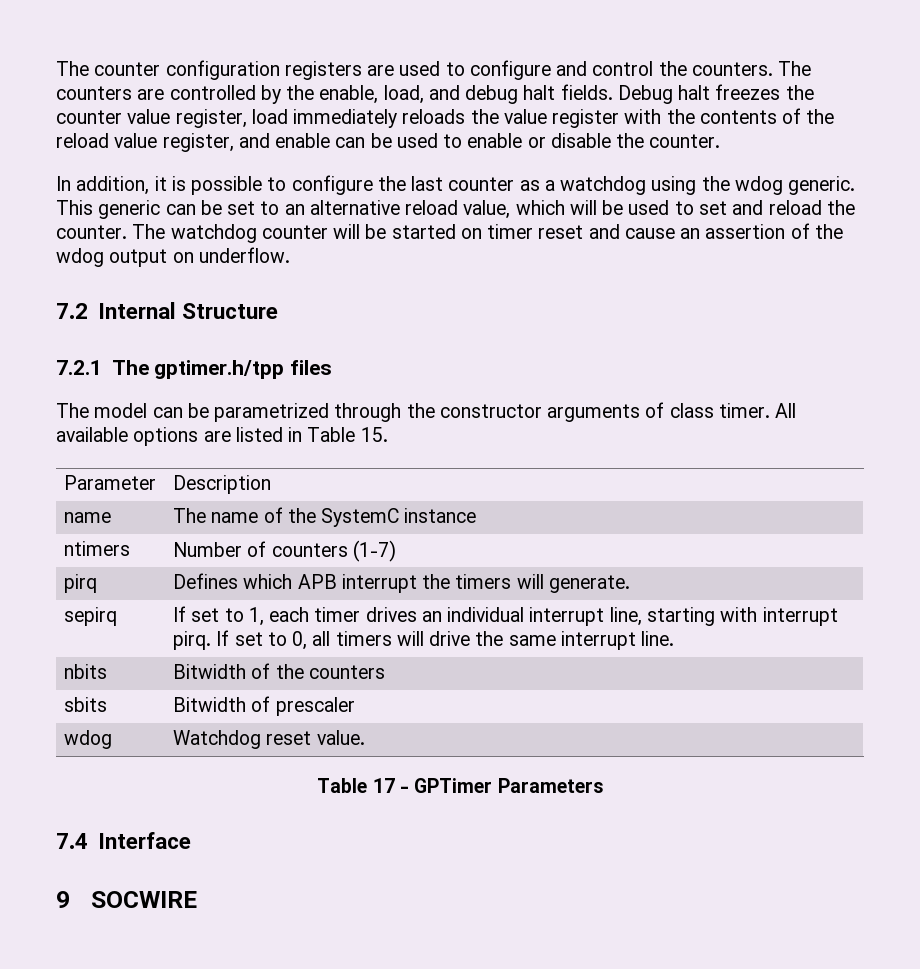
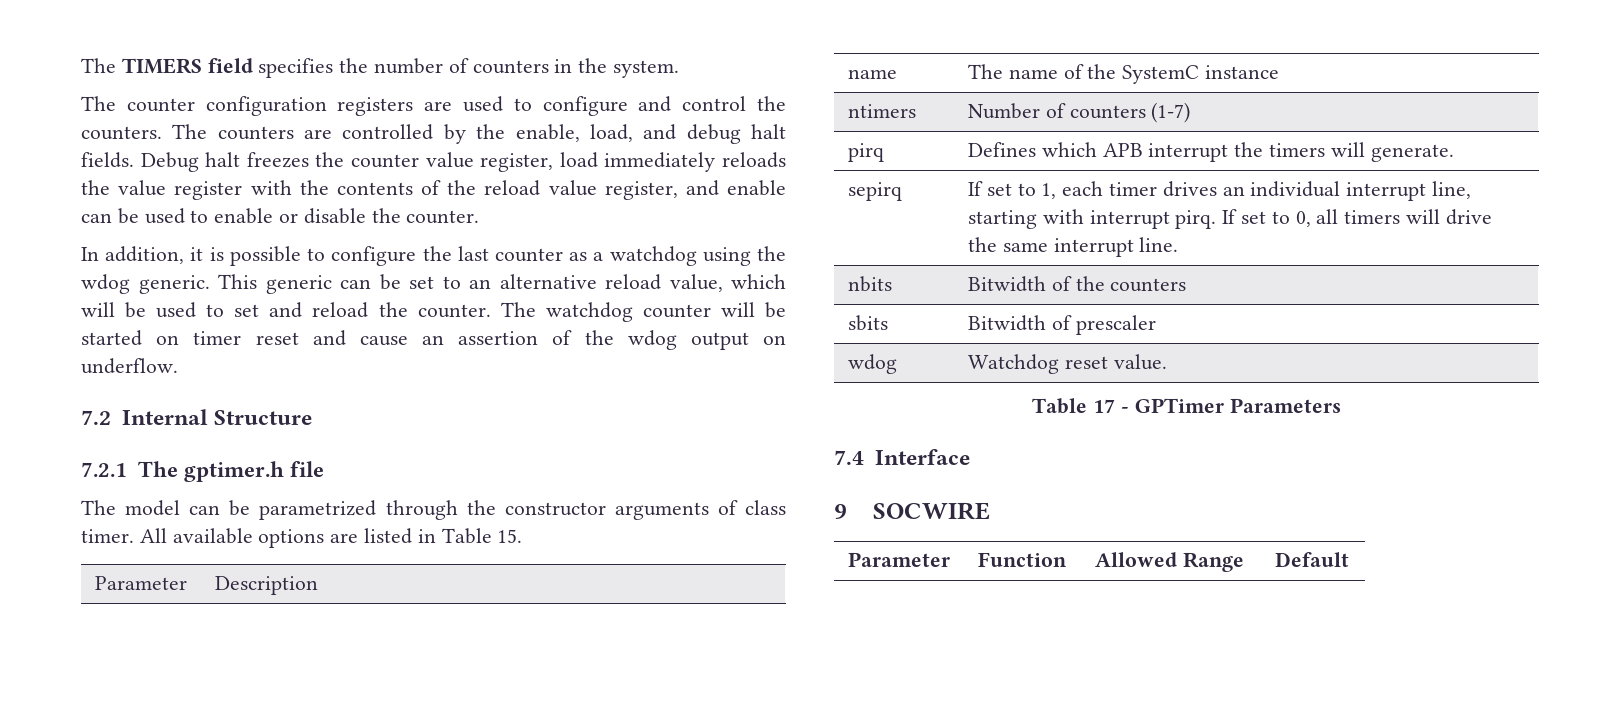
[56,61,89,76] The -> [81,58,680,78] [81,96,116,111] The TIMERS field specifies the number of counters in the system. // The
[154,360,333,379] gptimer.h/tpp files -> [183,461,324,482] gptimer.h file
(197, 899) none -> [847,552,950,567] [977,552,1067,567] [1094,552,1244,572] [1274,552,1349,567] // Parameter | Function | Allowed Range | Default

